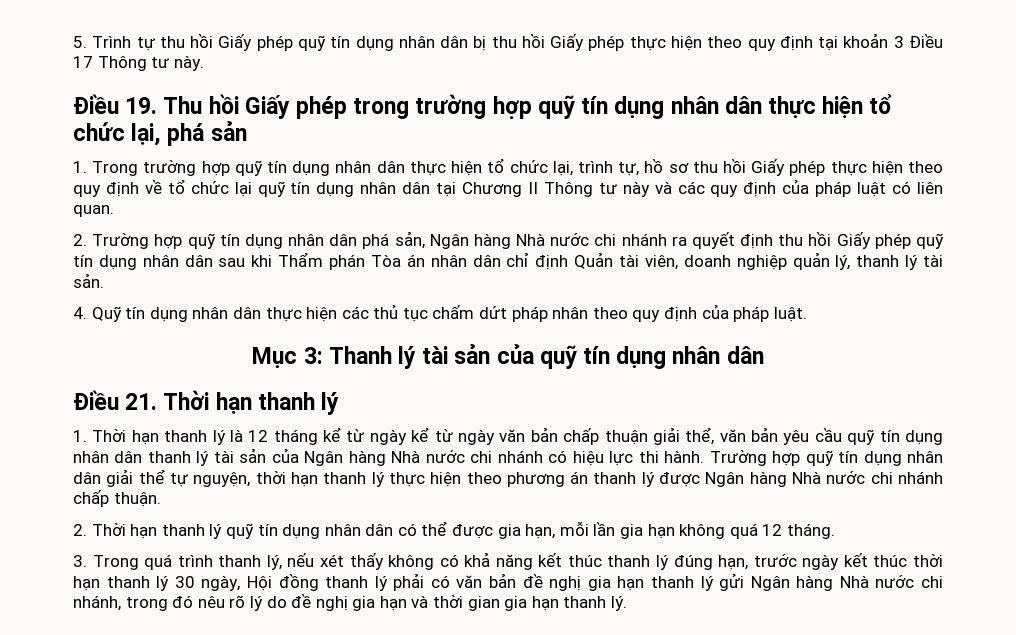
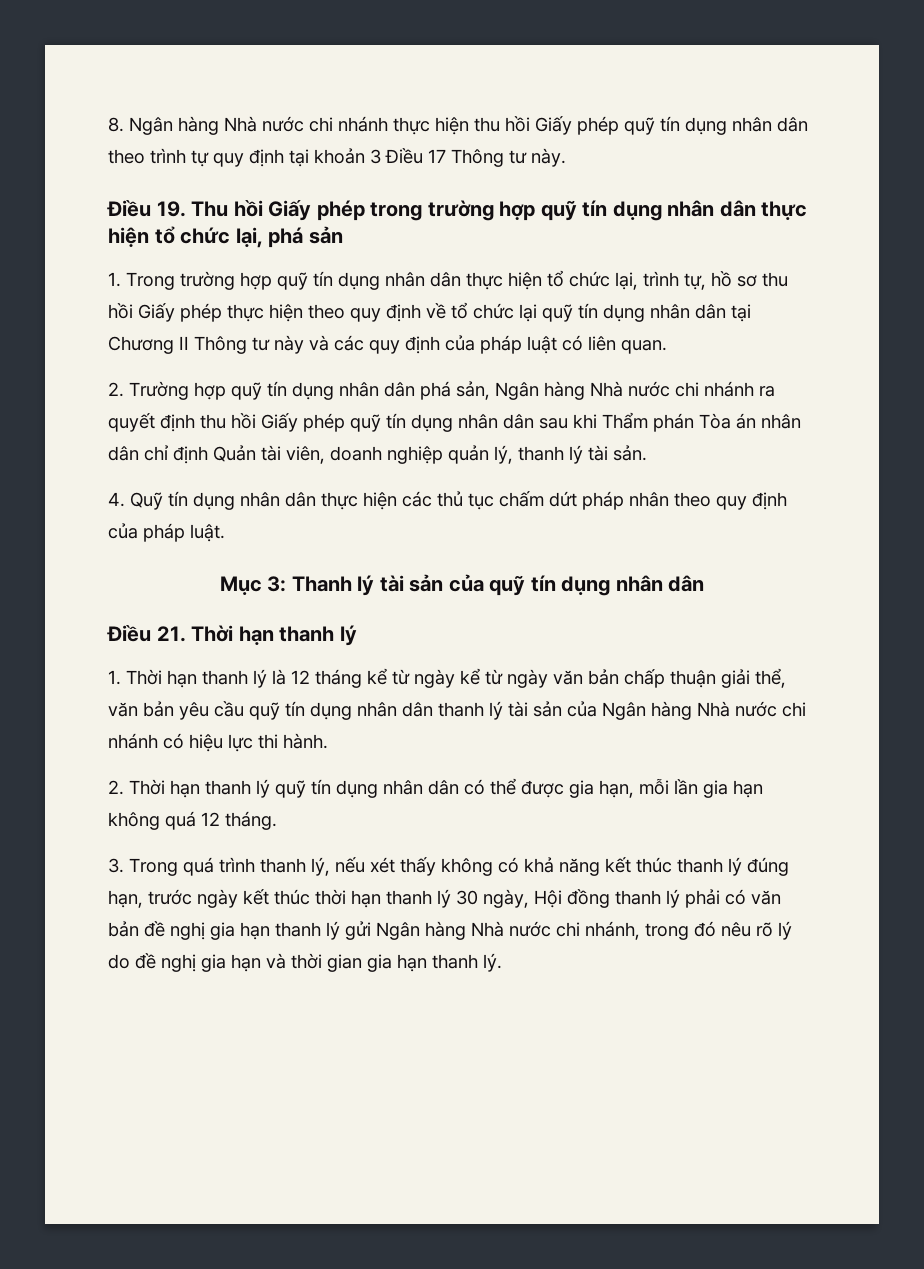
[73,34,743,51] 5. Trình tự thu hồi Giấy phép quỹ tín dụng nhân dân bị thu hồi Giấy phép thực hiện theo -> [108,116,808,135] [108,148,209,167] 8. Ngân hàng Nhà nước chi nhánh thực hiện thu hồi Giấy phép quỹ tín dụng nhân dân theo trình tự
[709,450,943,466] [73,469,944,487] [73,490,161,507] Trường hợp quỹ tín dụng nhân dân giải thể tự nguyện, thời hạn thanh lý thực hiện theo phương án thanh lý được Ngân hàng Nhà nước chi nhánh chấp thuận. -> (328, 741) none

